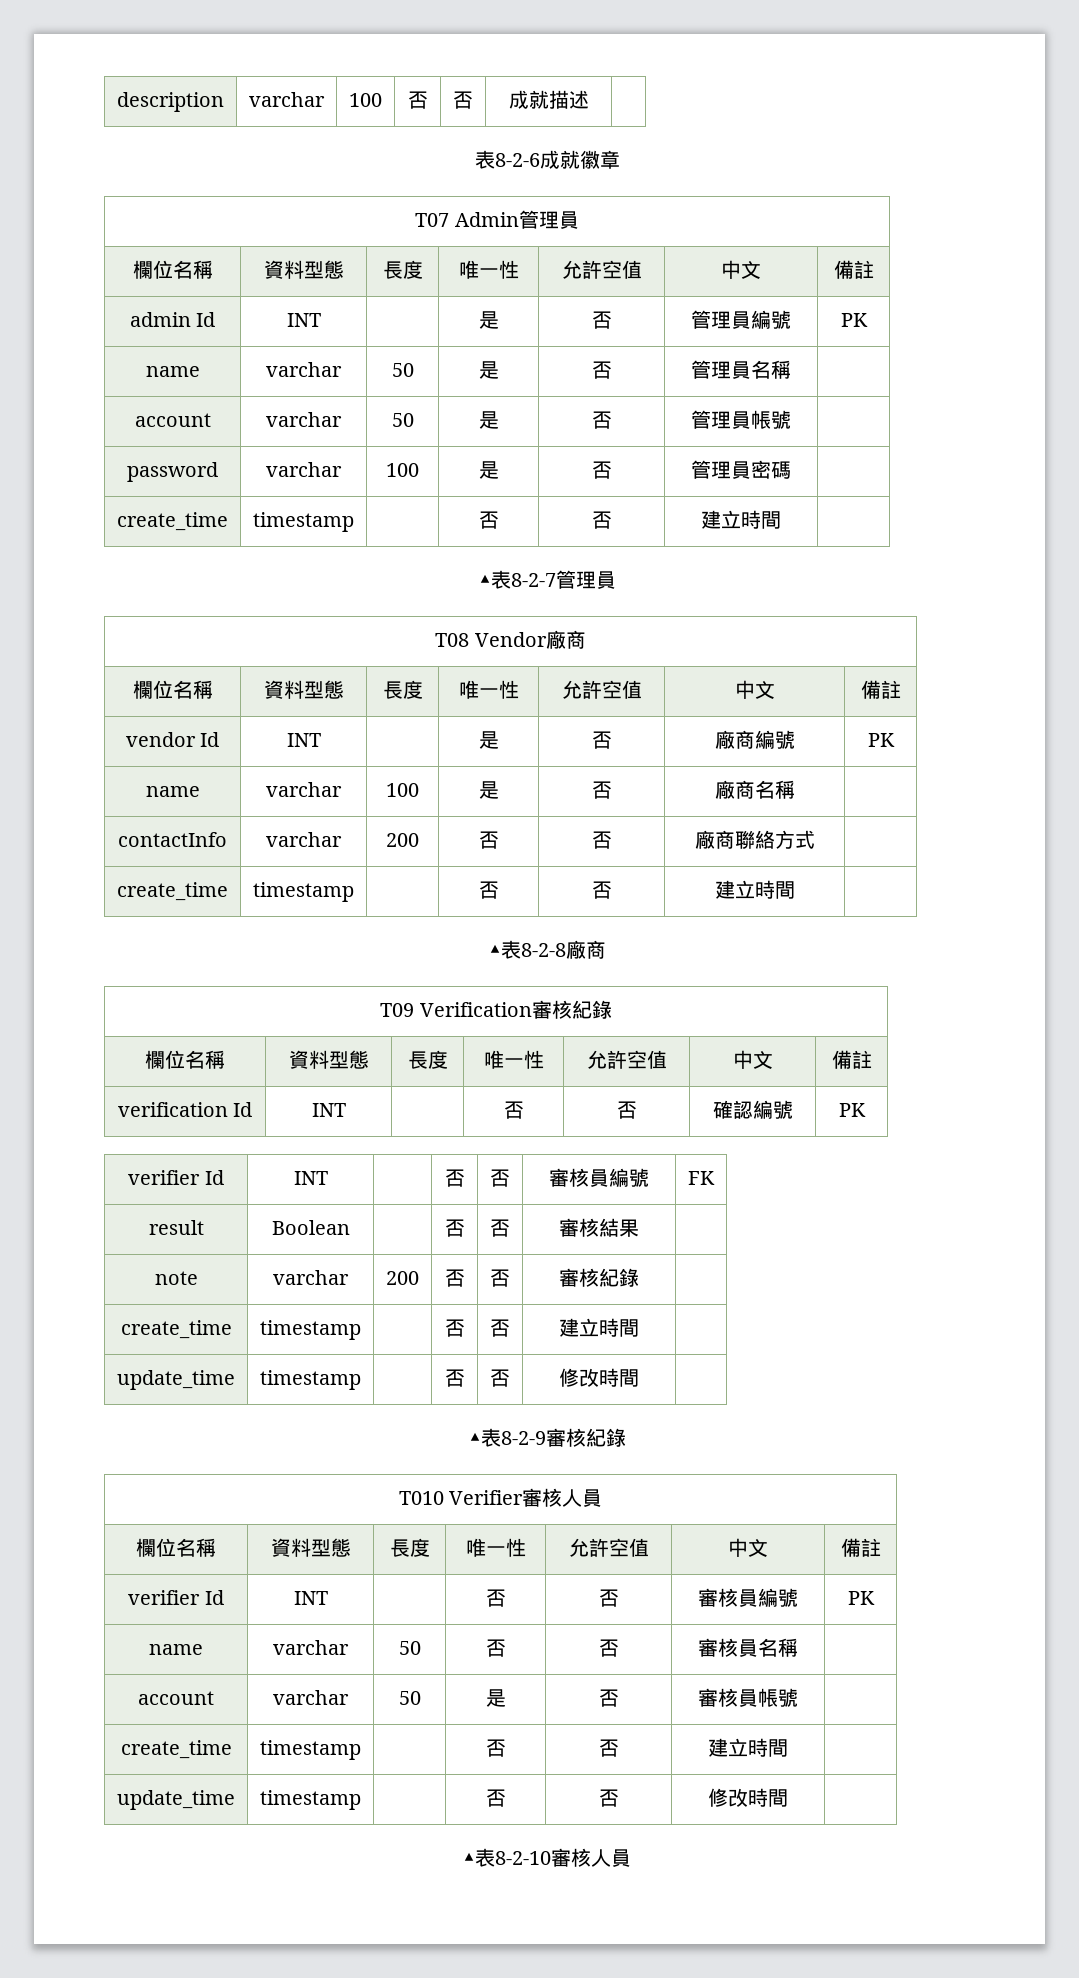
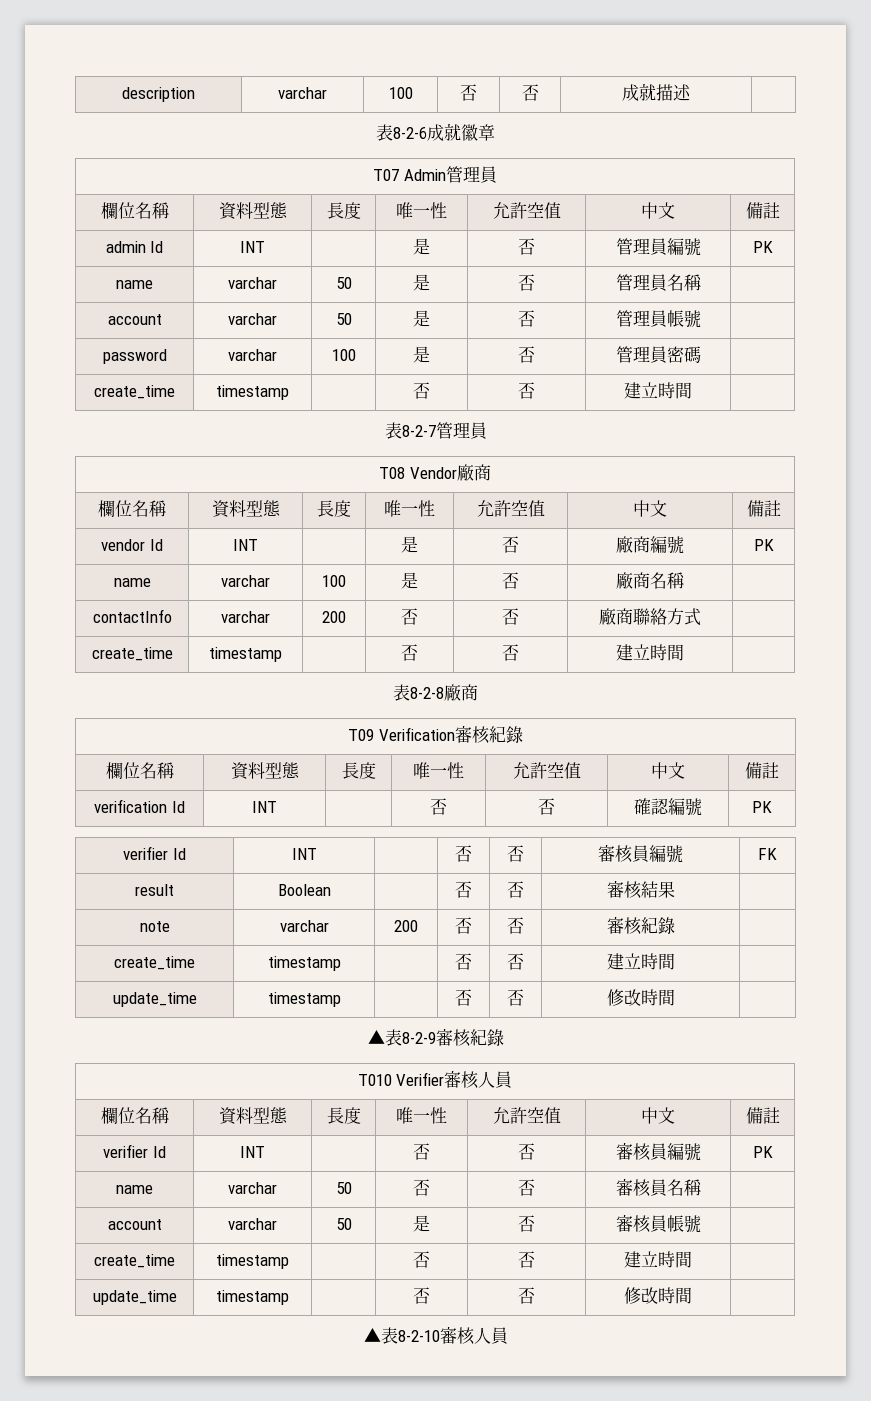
[478,574,491,587] ▲ -> (692, 390) none
[488,944,501,957] ▲ -> (684, 652) none

